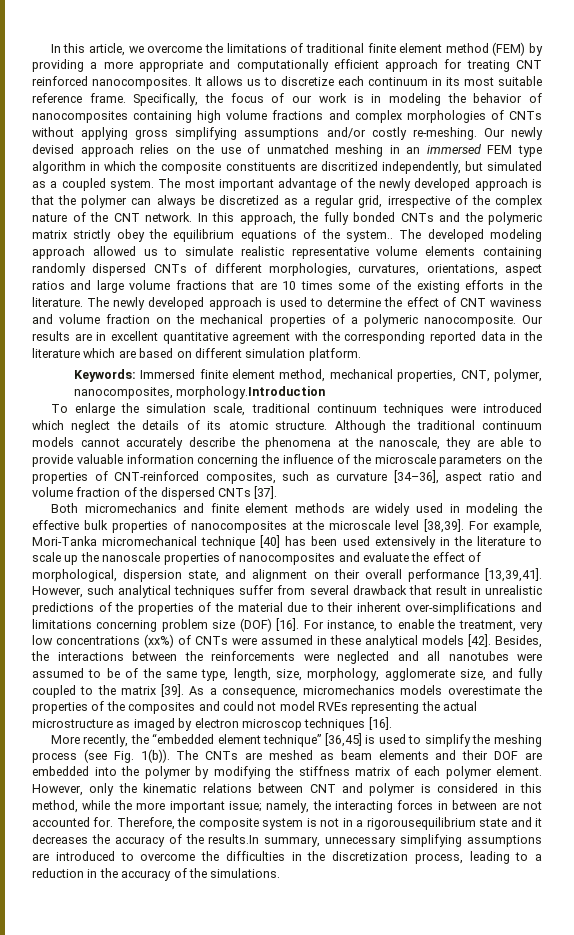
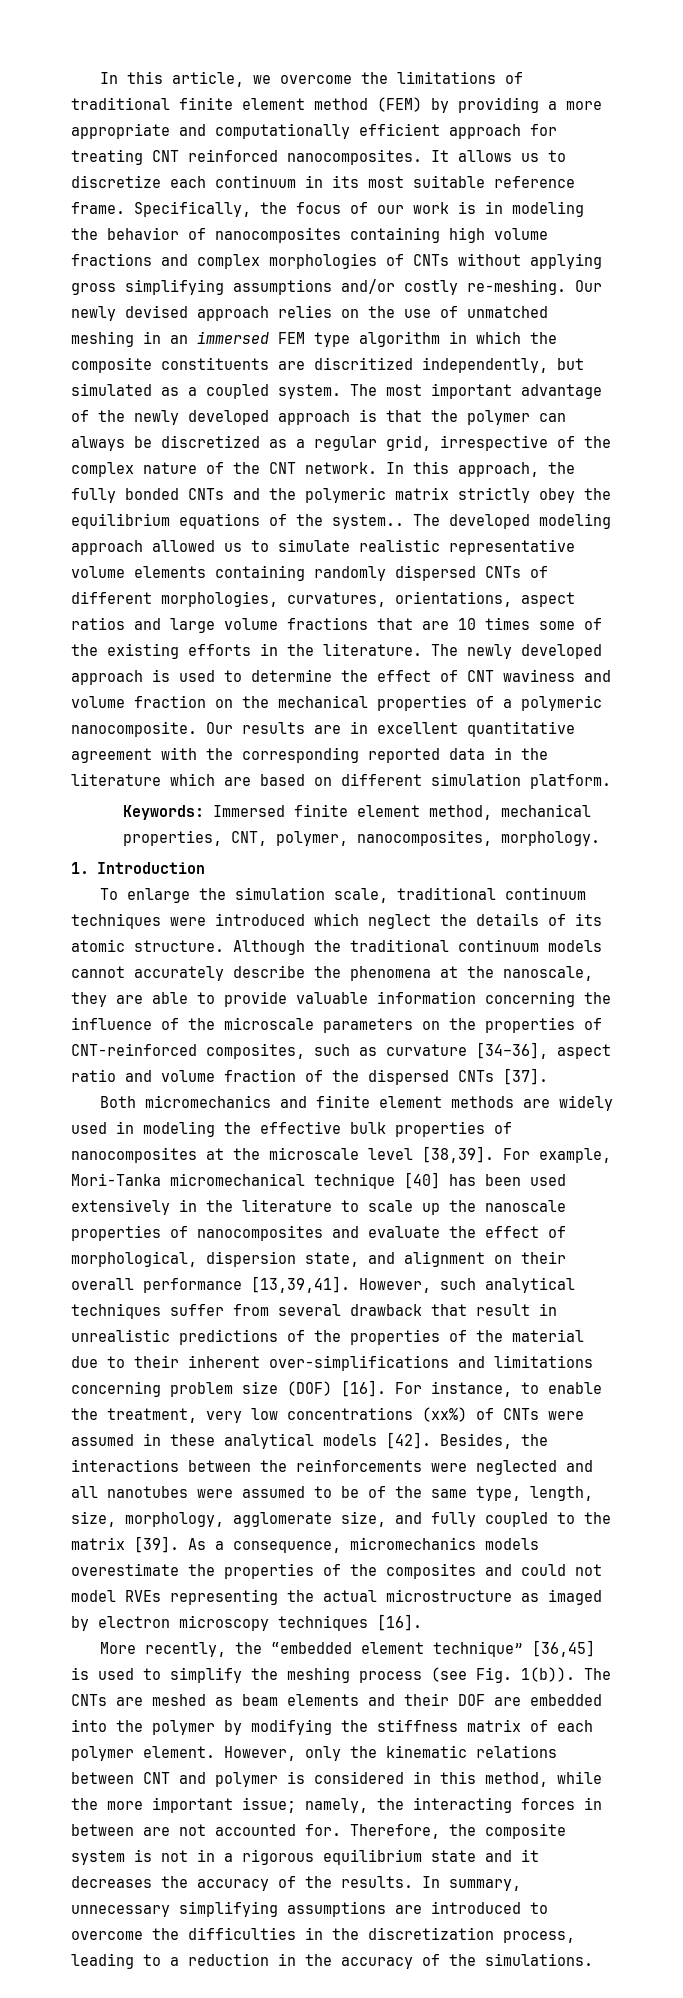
[176,386,326,399] morphology.Introduction -> [500,831,600,846] [71,862,205,874] morphology. // 1. Introduction
[241,719,302,731] microscop -> [179,1615,269,1631] microscopy
[366,817,476,830] rigorousequilibrium -> [242,1849,422,1865] rigorous equilibrium
[208,834,260,844] results.In -> [341,1876,440,1888] results. In

